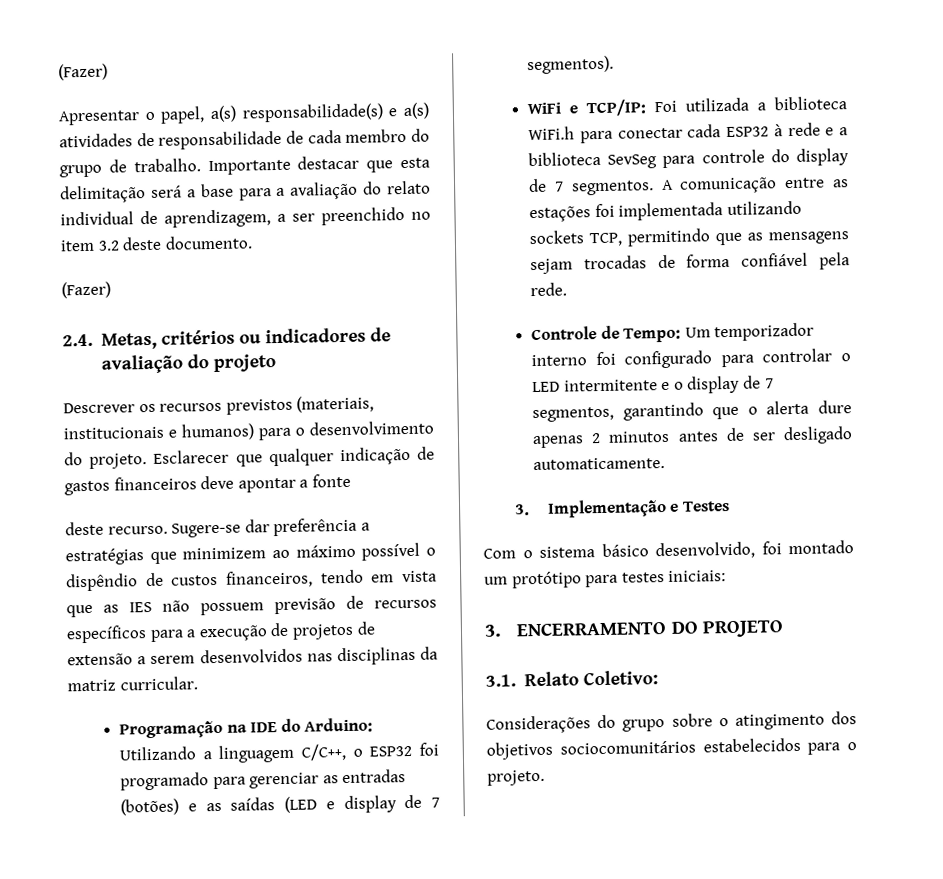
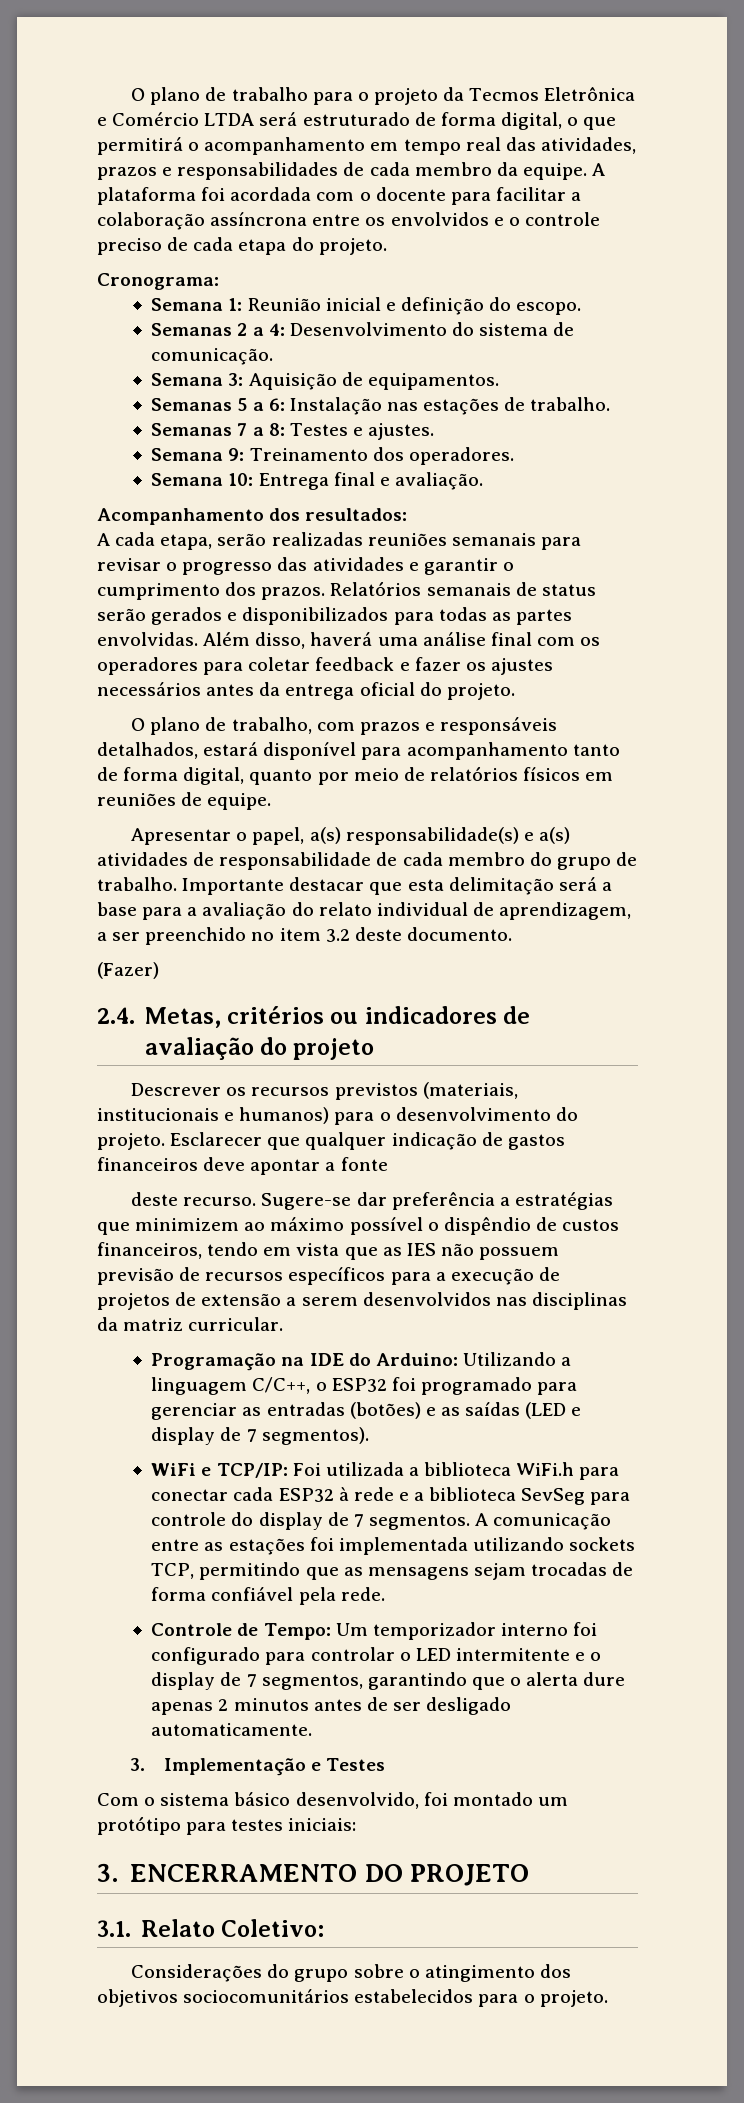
[58,63,108,81] (Fazer) -> [131,87,636,105] [97,112,617,130] [97,137,636,155] [97,162,606,180] [97,187,582,205] [97,212,600,230] [97,237,387,255] [97,273,219,290] [151,297,582,315] [151,322,575,336] [151,348,274,365] [151,372,499,390] [151,397,611,415] [151,423,435,440] [151,447,514,465] [151,472,483,490] [97,508,408,525] [97,532,581,550] [97,557,514,575] [97,581,596,600] [97,607,572,625] [97,632,601,649] [97,657,553,675] [97,682,515,700] [131,717,558,735] [97,742,620,760] [97,766,614,785] [97,792,272,810] O plano de trabalho para o projeto da Tecmos Eletrônica e Comércio LTDA será estruturado de forma digital, o que permitirá o acompanhamento em tempo real das atividades, prazos e responsabilidades de cada membro da equipe. A plataforma foi acordada com o docente para facilitar a colaboração assíncrona entre os envolvidos e o controle preciso de cada etapa do projeto. // Cronograma: // Semana 1: Reunião inicial e definição do escopo. // Semanas 2 a 4: Desenvolvimento do sistema de comunicação. // Semana 3: Aquisição de equipamentos. // Semanas 5 a 6: Instalação nas estações de trabalho. // Semanas 7 a 8: Testes e ajustes. // Semana 9: Treinamento dos operadores. // Semana 10: Entrega final e avaliação. // Acompanhamento dos resultados: // A cada etapa, serão realizadas reuniões semanais para revisar o progresso das atividades e garantir o cumprimento dos prazos. Relatórios semanais de status serão gerados e disponibilizados para todas as partes envolvidas. Além disso, haverá uma análise final com os operadores para coletar feedback e fazer os ajustes necessários antes da entrega oficial do projeto. // O plano de trabalho, com prazos e responsáveis detalhados, estará disponível para acompanhamento tanto de forma digital, quanto por meio de relatórios físicos em reuniões de equipe.

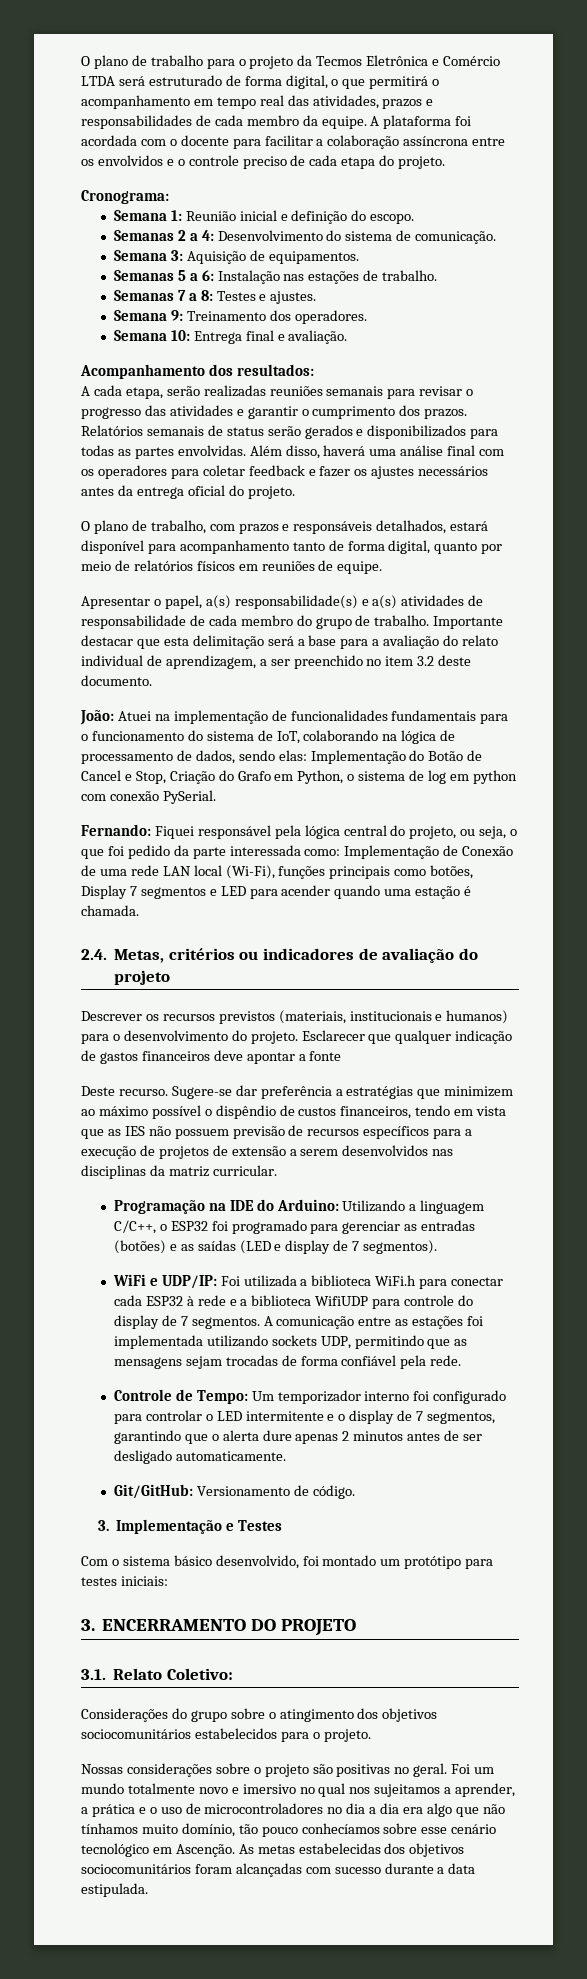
[97,962,159,979] (Fazer) -> [80,710,509,725] [81,730,456,744] [81,750,483,764] [81,770,517,784] [81,790,216,804] [81,824,518,839] [81,845,514,859] [81,865,474,879] [81,885,472,899] [81,905,139,916] João: Atuei na implementação de funcionalidades fundamentais para o funcionamento do sistema de IoT, colaborando na lógica de processamento de dados, sendo elas: Implementação do Botão de Cancel e Stop, Criação do Grafo em Python, o sistema de log em python com conexão PySerial. // Fernando: Fiquei responsável pela lógica central do projeto, ou seja, o que foi pedido da parte interessada como: Implementação de Conexão de uma rede LAN local (Wi-Fi), funções principais como botões, Display 7 segmentos e LED para acender quando uma estação é chamada.
[131,1192,179,1206] deste -> [81,1086,115,1096] Deste
[216,1463,288,1478] TCP/IP: -> [161,1275,217,1289] UDP/IP:
[521,1488,586,1505] SevSeg -> [315,1296,369,1306] WifiUDP
[151,1563,195,1579] TCP, -> [320,1336,351,1349] UDP,
(313, 1729) none -> [113,1484,355,1499] // Git/GitHub: Versionamento de código.
(608, 1998) none -> [81,1763,495,1777] [81,1783,516,1797] [81,1803,505,1817] [81,1823,497,1837] [81,1843,465,1857] [81,1863,476,1877] [81,1883,148,1897] // Nossas considerações sobre o projeto são positivas no geral. Foi um mundo totalmente novo e imersivo no qual nos sujeitamos a aprender, a prática e o uso de microcontroladores no dia a dia era algo que não tínhamos muito domínio, tão pouco conhecíamos sobre esse cenário tecnológico em Ascenção. As metas estabelecidas dos objetivos sociocomunitários foram alcançadas com sucesso durante a data estipulada.

